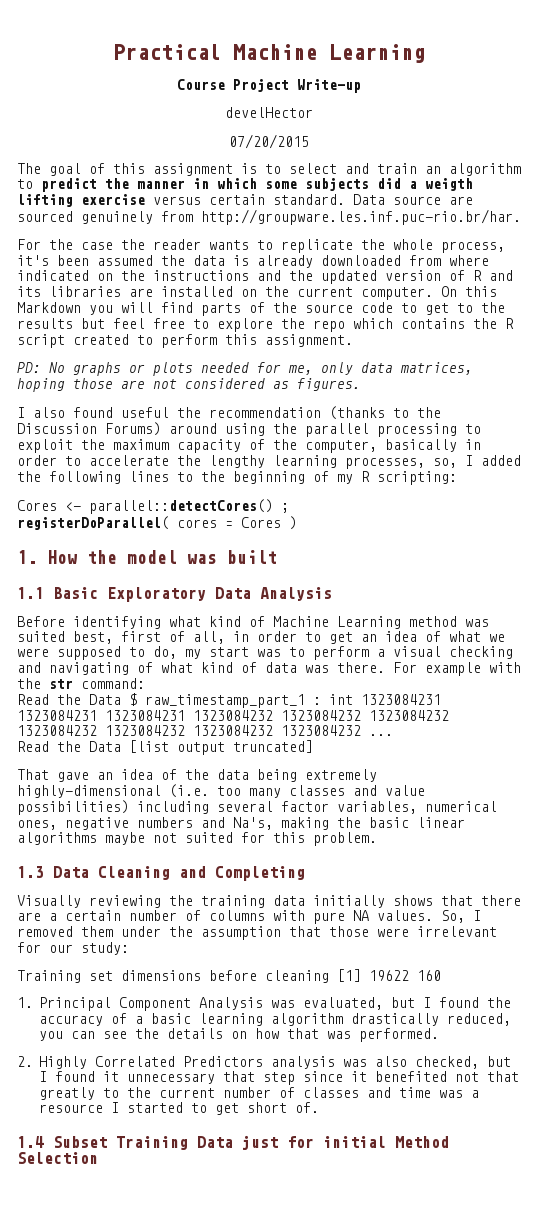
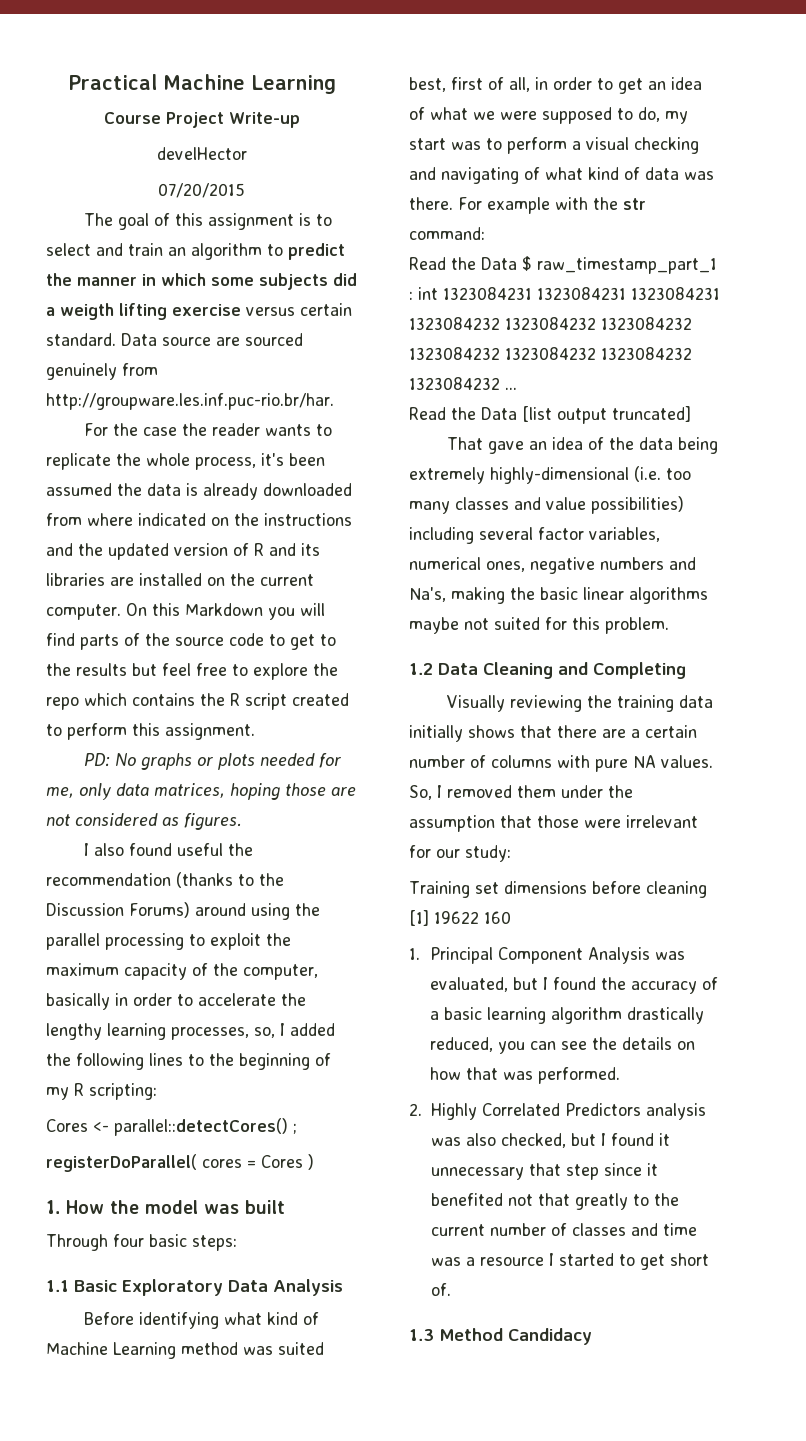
(277, 557) none -> [46,1234,237,1251] // Through four basic steps:
[17,866,44,878] 1.3 -> [409,663,433,675] 1.2
[17,1135,449,1150] [17,1152,98,1164] 1.4 Subset Training Data just for initial Method Selection -> [409,1328,592,1345] 1.3 Method Candidacy

